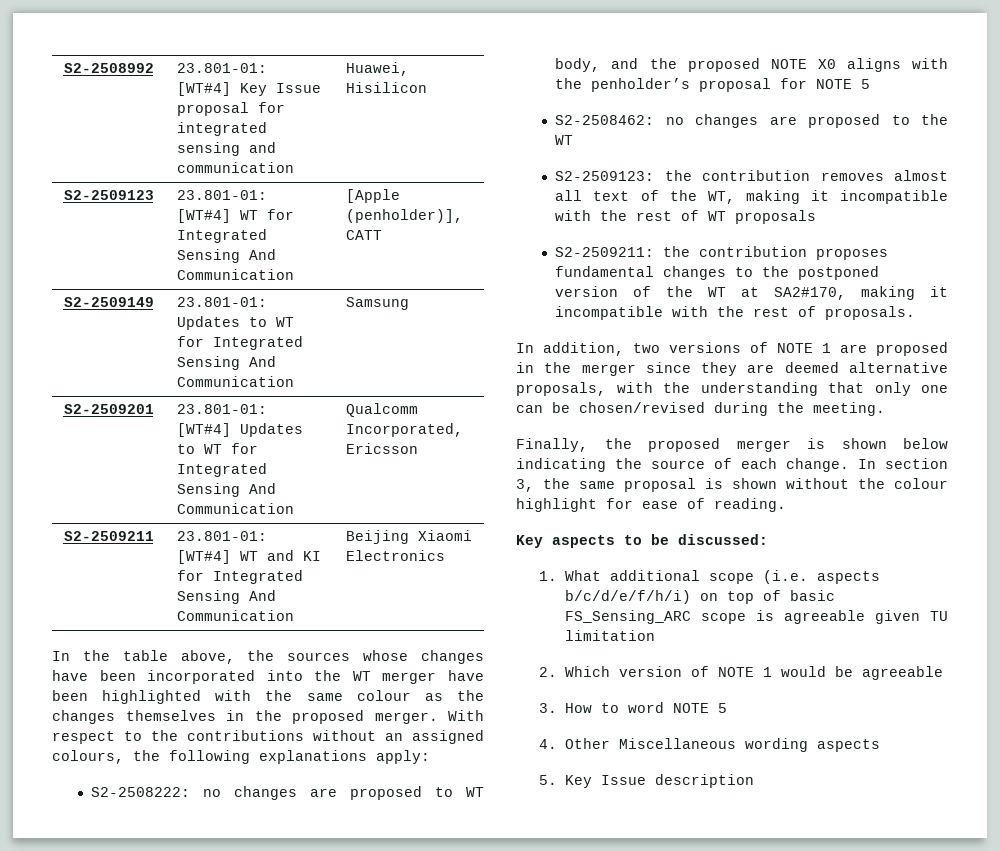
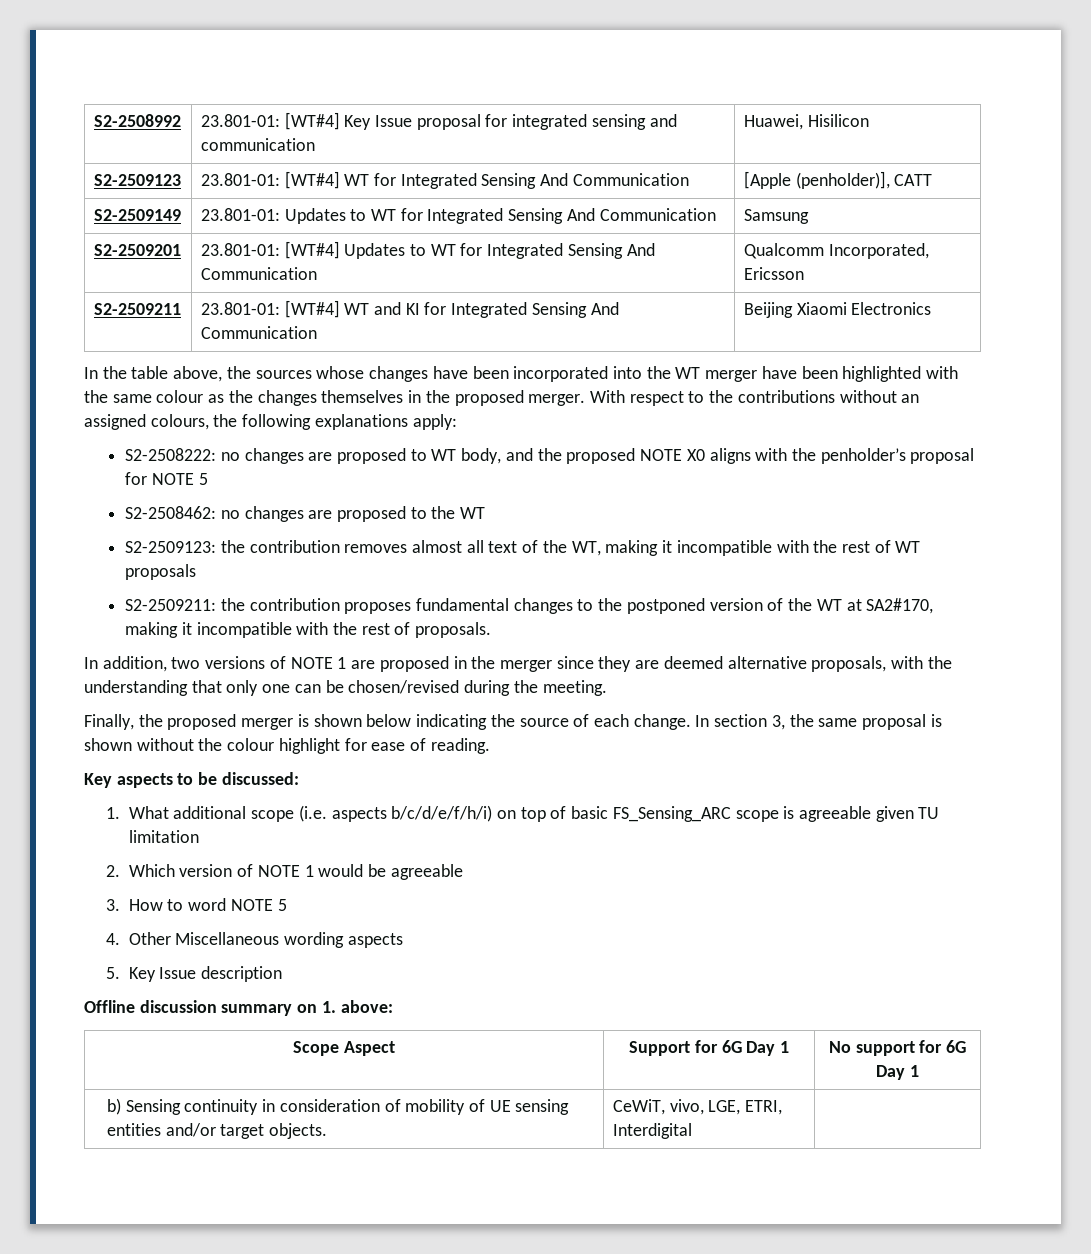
(754, 781) none -> [84,1000,393,1016] [293,1041,395,1056] [629,1040,789,1056] [828,1040,967,1056] [876,1065,919,1080] [106,1098,570,1115] [106,1123,328,1139] [612,1099,783,1115] [612,1123,692,1139] // Offline discussion summary on 1. above: // Scope Aspect | Support for 6G Day 1 | No support for 6G Day 1 // b) Sensing continuity in consideration of mobility of UE sensing entities and/or target objects. | CeWiT, vivo, LGE, ETRI, Interdigital |

